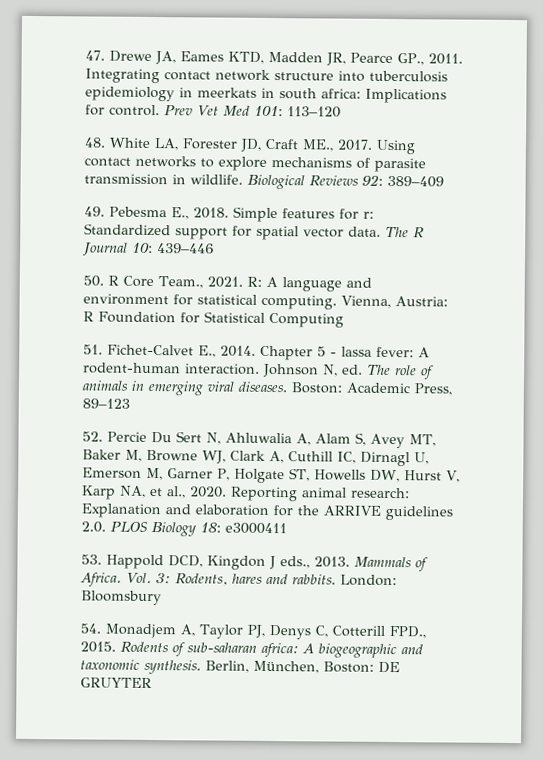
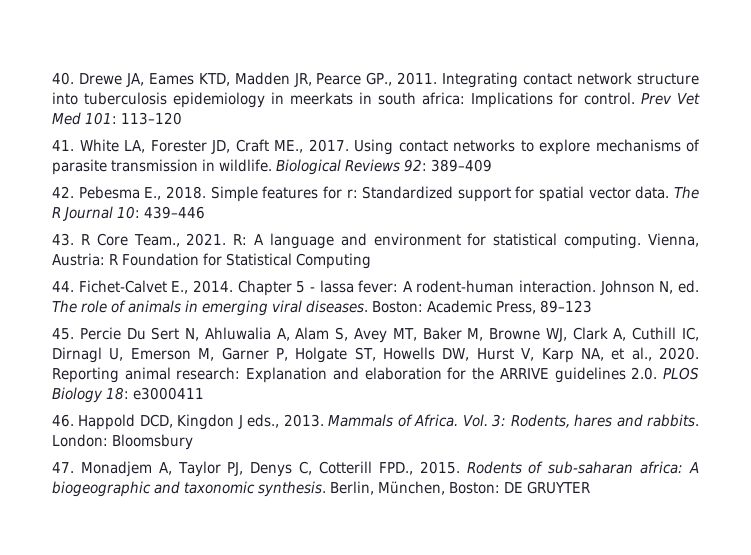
[85,50,105,61] 47. -> [52,72,74,85] 40.
[84,137,106,148] 48. -> [52,140,74,151] 41.
[84,206,105,217] 49. -> [52,186,74,198] 42.
[83,275,104,287] 50. -> [52,233,74,246] 43.
[83,344,103,355] 51. -> [52,281,74,292] 44.
[82,431,103,442] 52. -> [52,328,74,340] 45.
[81,554,102,565] 53. -> [52,414,74,427] 46.
[80,623,101,634] 54. -> [52,462,74,473] 47.

